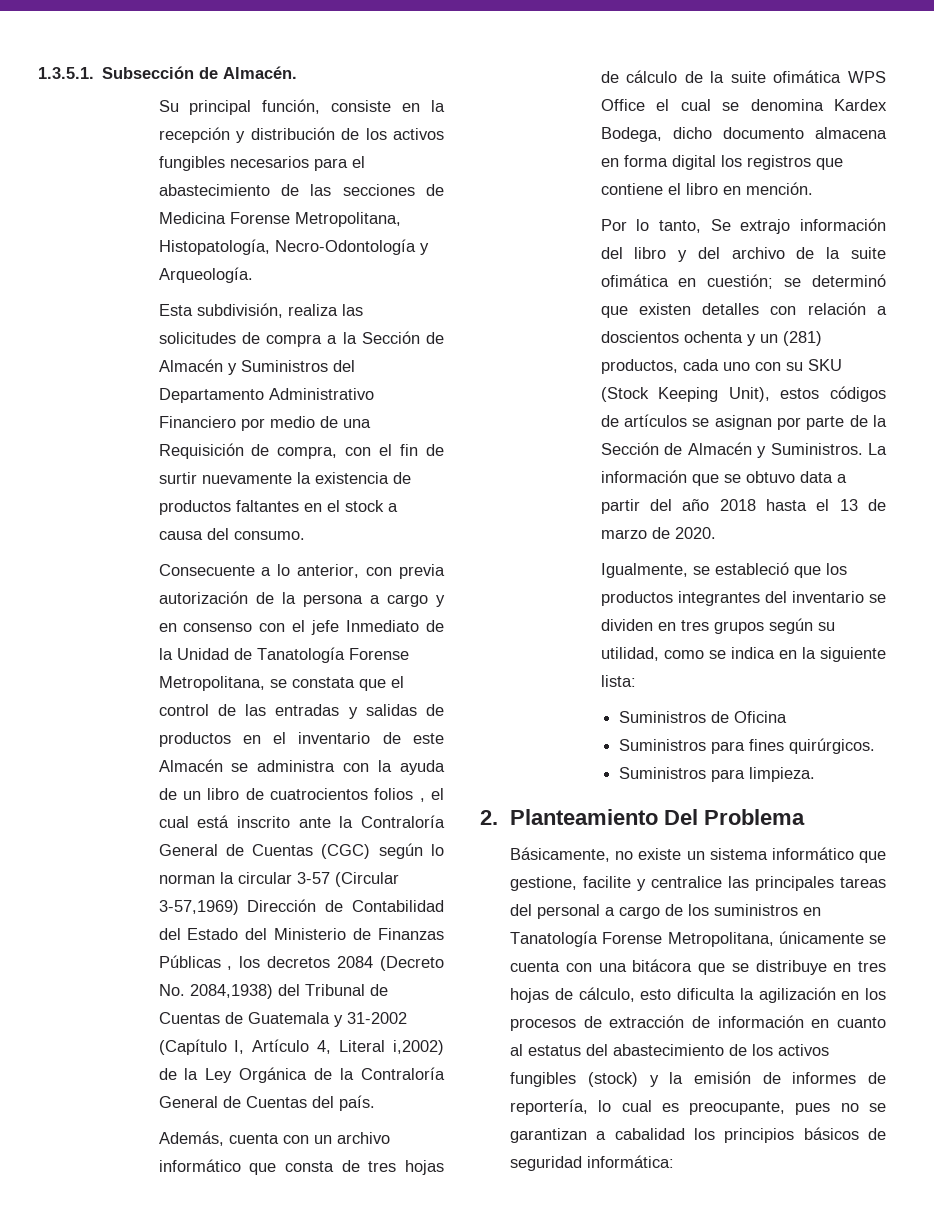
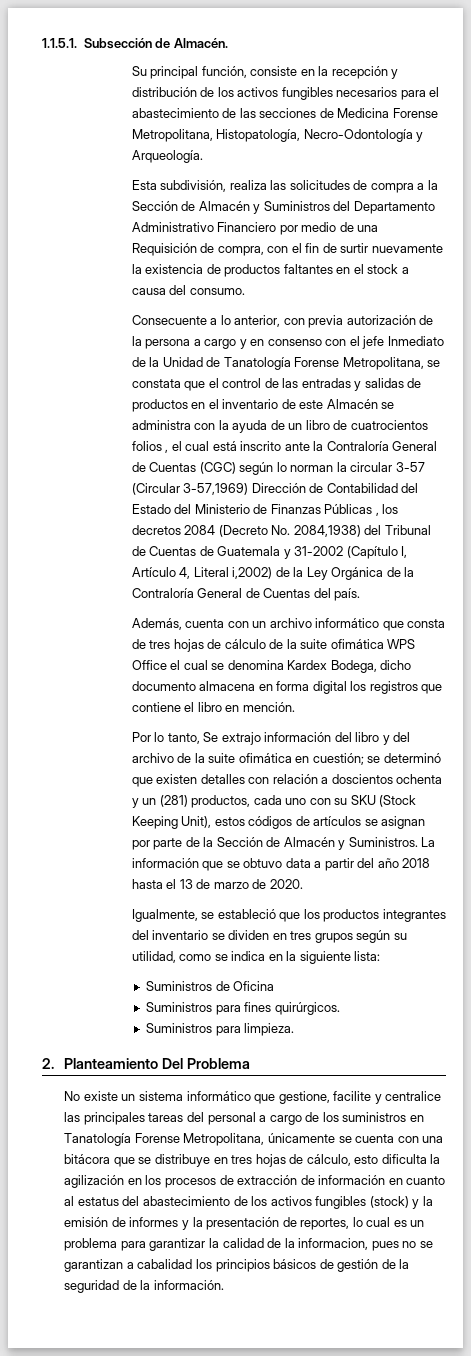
[38,67,94,79] 1.3.5.1. -> [42,38,77,48] 1.1.5.1.
[510,847,634,862] Básicamente, no -> [64,1091,81,1101] No
[868,1072,887,1084] [510,1099,786,1115] de reportería, lo cual es preocupante, -> [182,1217,425,1230] [64,1238,369,1251] y la presentación de reportes, lo cual es un problema para garantizar la calidad de la informacion,
[510,1155,675,1171] seguridad informática: -> [337,1259,410,1272] [64,1280,225,1293] gestión de la seguridad de la información.

